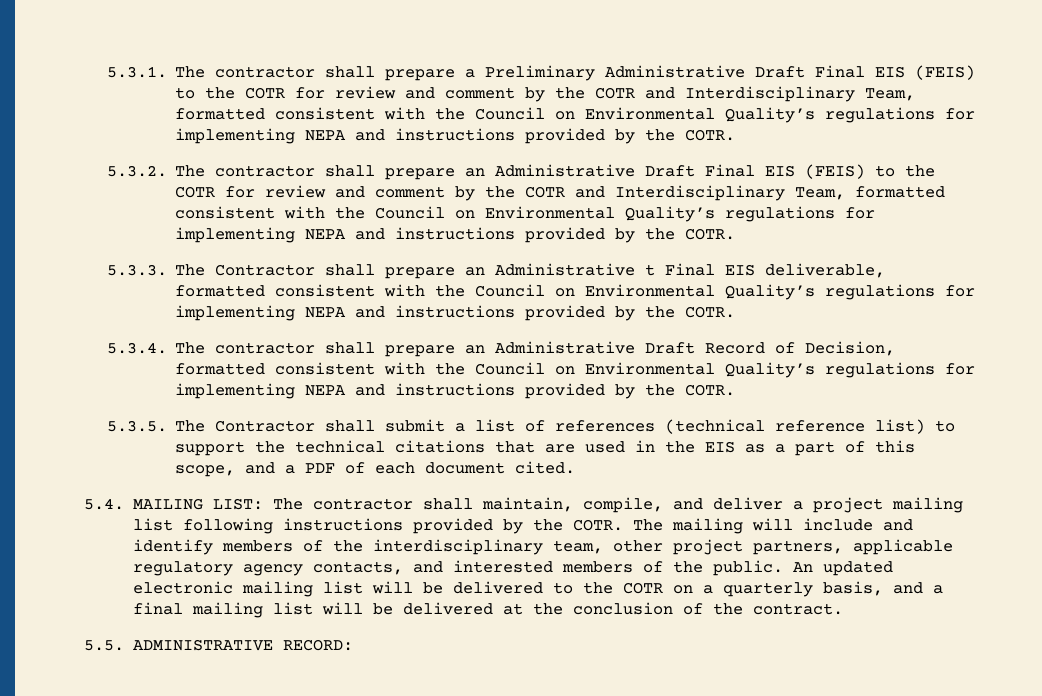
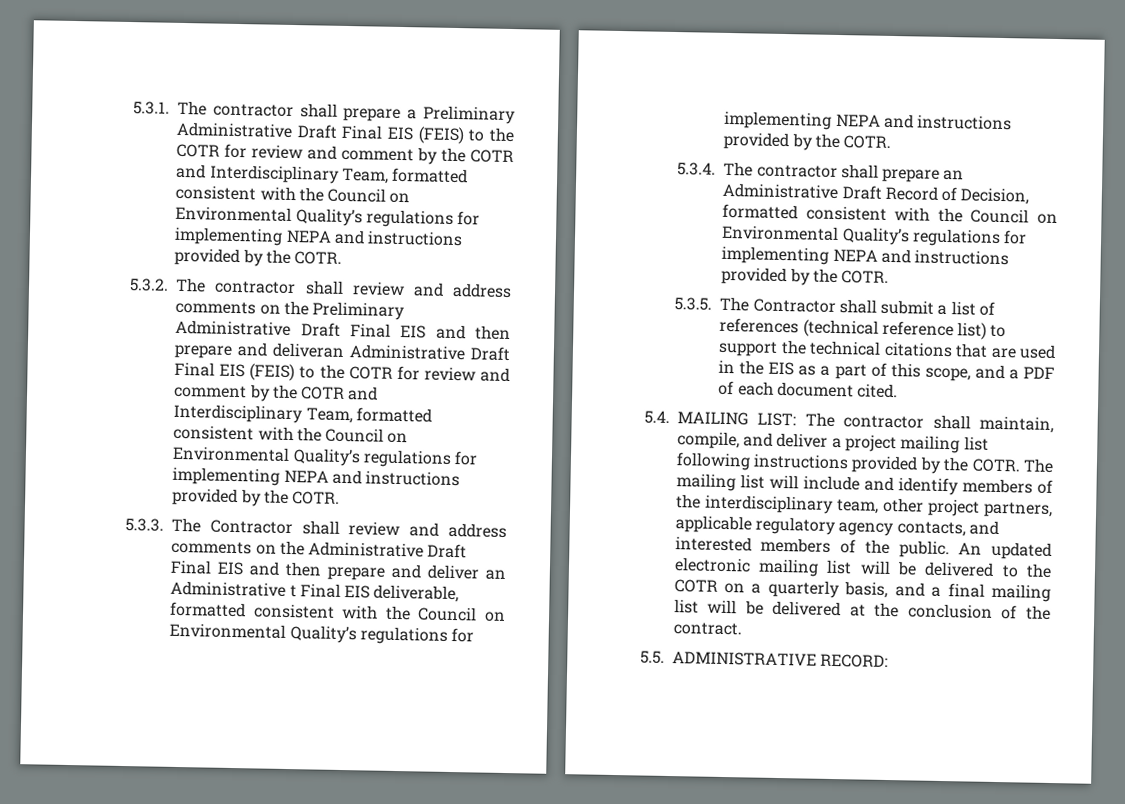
[385,168,486,180] prepare an -> [351,281,512,299] [175,300,406,321] [175,319,511,341] [174,342,346,359] review and address comments on the Preliminary Administrative Draft Final EIS and then prepare and deliveran
[385,267,456,279] prepare -> [348,521,508,539] [171,540,468,559] [170,559,480,581] review and address comments on the Administrative Draft Final EIS and then prepare and deliver
(743, 526) none -> [739,474,765,489] list

